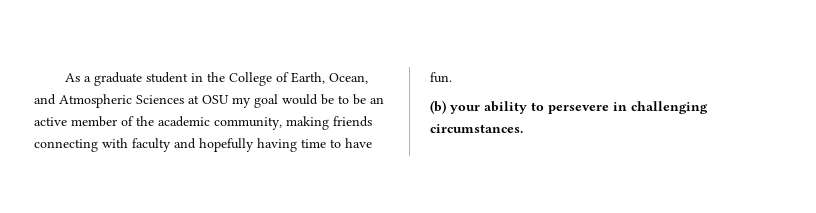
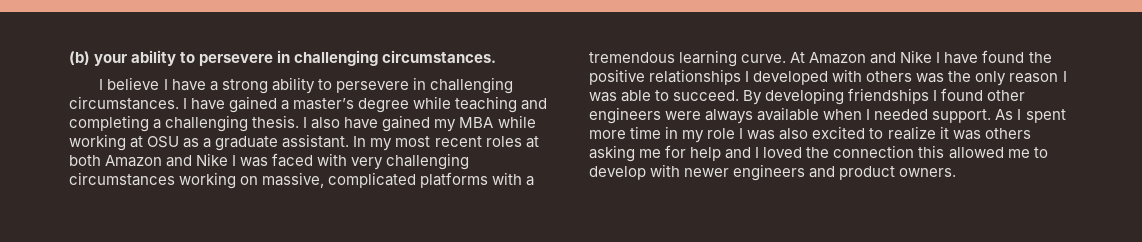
[65,72,369,86] [34,94,384,108] [34,116,372,130] [34,138,372,152] [430,72,452,83] As a graduate student in the College of Earth, Ocean, and Atmospheric Sciences at OSU my goal would be to be an active member of the academic community, making friends connecting with faculty and hopefully having time to have fun. // -> (69, 58) none
(523, 128) none -> [99,77,513,94] [69,96,548,113] [69,115,536,132] [69,134,539,151] [69,153,470,170] [69,172,535,189] [589,50,1052,67] [589,69,1067,86] [589,88,1026,105] [589,107,1066,124] [589,126,1031,143] [589,145,1048,162] [589,164,957,181] // I believe I have a strong ability to persevere in challenging circumstances. I have gained a master’s degree while teaching and completing a challenging thesis. I also have gained my MBA while working at OSU as a graduate assistant. In my most recent roles at both Amazon and Nike I was faced with very challenging circumstances working on massive, complicated platforms with a tremendous learning curve. At Amazon and Nike I have found the positive relationships I developed with others was the only reason I was able to succeed. By developing friendships I found other engineers were always available when I needed support. As I spent more time in my role I was also excited to realize it was others asking me for help and I loved the connection this allowed me to develop with newer engineers and product owners.

